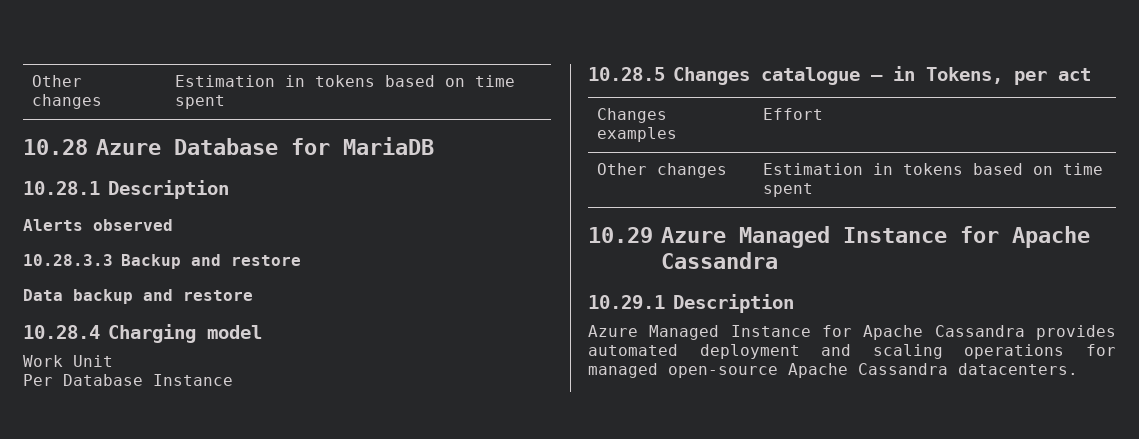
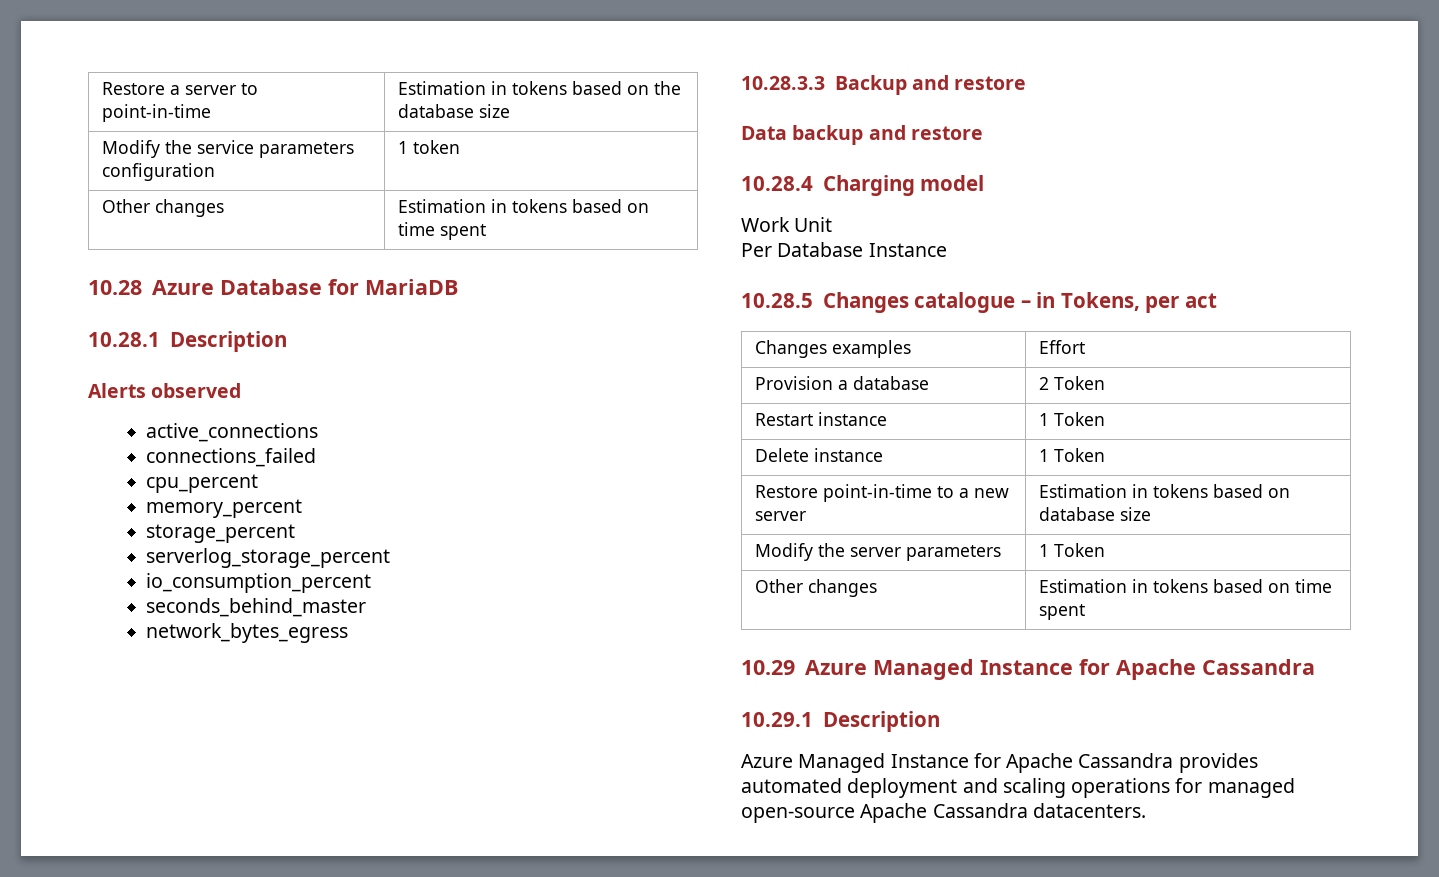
(32, 81) none -> [102,82,259,95] [102,104,212,122] [398,81,682,95] [398,104,511,118] [102,140,355,158] [102,163,216,181] [398,140,461,154] Restore a server to point-in-time | Estimation in tokens based on the database size // Modify the service parameters configuration | 1 token //
(173, 225) none -> [145,423,318,442] [145,448,316,467] [145,474,258,493] [145,499,302,518] [145,524,295,543] [145,548,390,568] [145,573,371,593] [145,598,366,617] [145,623,348,643] // active_connections // connections_failed // cpu_percent // memory_percent // storage_percent // serverlog_storage_percent // io_consumption_percent // seconds_behind_master // network_bytes_egress
(824, 114) none -> [755,376,930,390] [1039,376,1106,390] [755,412,888,426] [1039,412,1106,426] [755,448,884,462] [1039,448,1106,462] [755,484,1010,502] [755,511,807,521] [1039,484,1291,498] [1039,507,1152,521] [755,543,1002,561] [1039,543,1106,557] // Provision a database | 2 Token // Restart instance | 1 Token // Delete instance | 1 Token // Restore point-in-time to a new server | Estimation in tokens based on database size // Modify the server parameters | 1 Token

